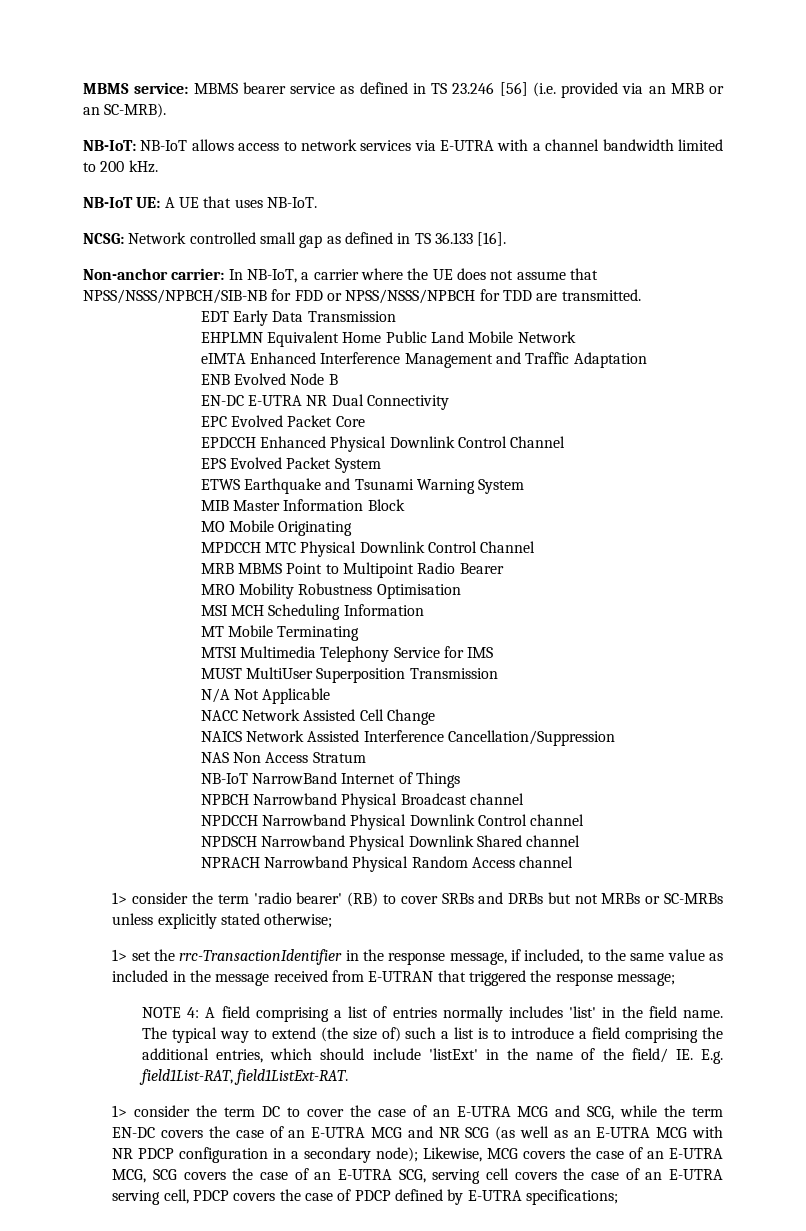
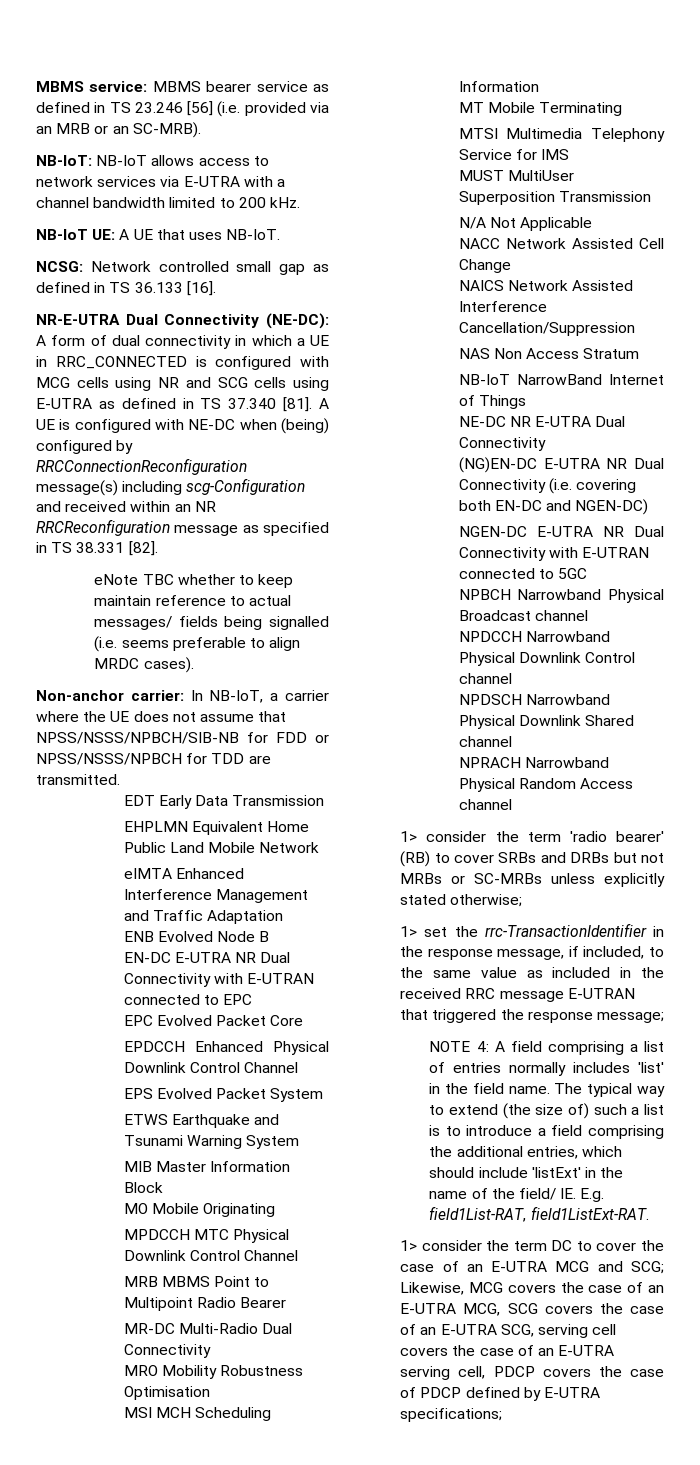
(507, 239) none -> [36,313,329,329] [36,335,329,349] [36,356,329,370] [36,377,329,391] [36,397,329,412] [36,418,329,434] [36,440,134,454] [36,458,247,475] [36,478,306,496] [36,501,216,512] [36,519,329,536] [36,541,158,556] [94,574,294,588] [94,595,291,606] [94,616,329,630] [94,636,301,652] [94,657,194,673] // NR-E-UTRA Dual Connectivity (NE-DC): A form of dual connectivity in which a UE in RRC_CONNECTED is configured with MCG cells using NR and SCG cells using E-UTRA as defined in TS 37.340 [81]. A UE is configured with NE-DC when (being) configured by RRCConnectionReconfiguration message(s) including scg-Configuration and received within an NR RRCReconfiguration message as specified in TS 38.331 [82]. // eNote TBC whether to keep maintain reference to actual messages/ fields being signalled (i.e. seems preferable to align MRDC cases).
(450, 402) none -> [214,973,315,984] [123,994,253,1005] with E-UTRAN connected to EPC
(504, 568) none -> [123,1323,293,1334] [123,1344,211,1358] // MR-DC Multi-Radio Dual Connectivity
(461, 780) none -> [458,416,626,427] [458,437,546,451] [458,457,664,473] [458,478,637,494] [458,499,649,515] [458,526,664,537] [458,547,650,561] [458,568,588,579] // NE-DC NR E-UTRA Dual Connectivity // (NG)EN-DC E-UTRA NR Dual Connectivity (i.e. covering both EN-DC and NGEN-DC) // NGEN-DC E-UTRA NR Dual Connectivity with E-UTRAN connected to 5GC
[215,970,365,986] message received from -> [400,988,564,1002] received RRC message
[587,1105,723,1120] [112,1126,723,1141] [112,1147,419,1163] SCG, while the term EN-DC covers the case of an E-UTRA MCG and NR SCG (as well as an E-UTRA MCG with NR PDCP configuration in a secondary node); -> [631,1261,664,1274] SCG;

